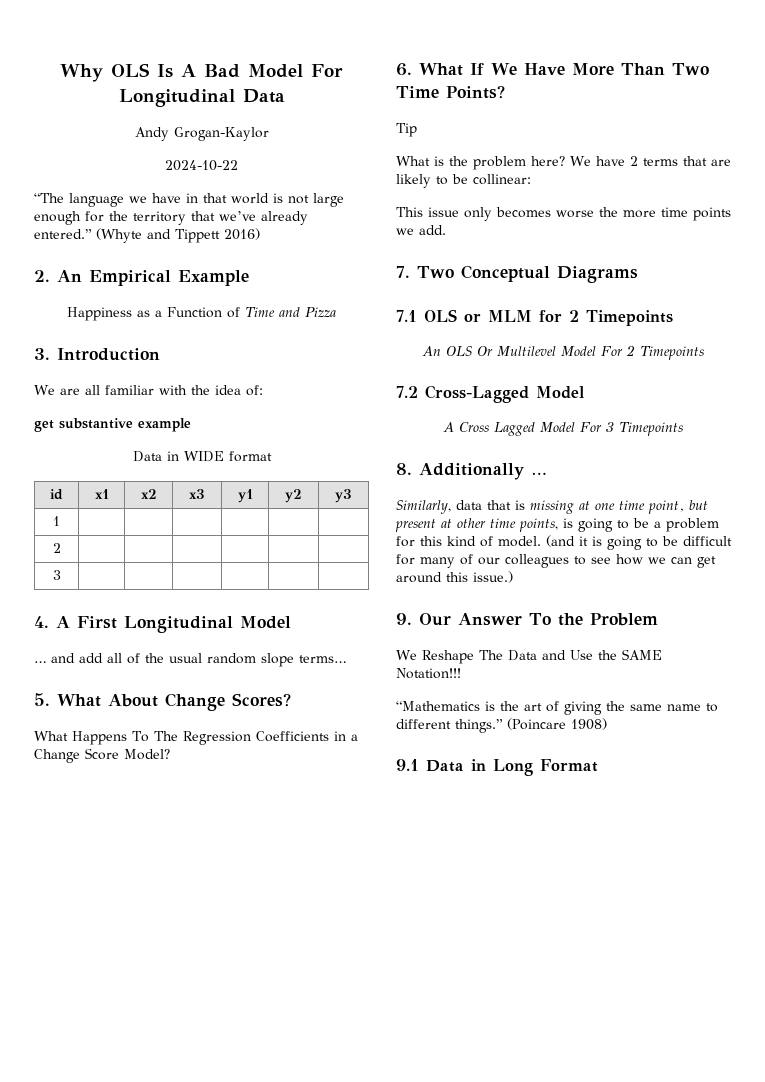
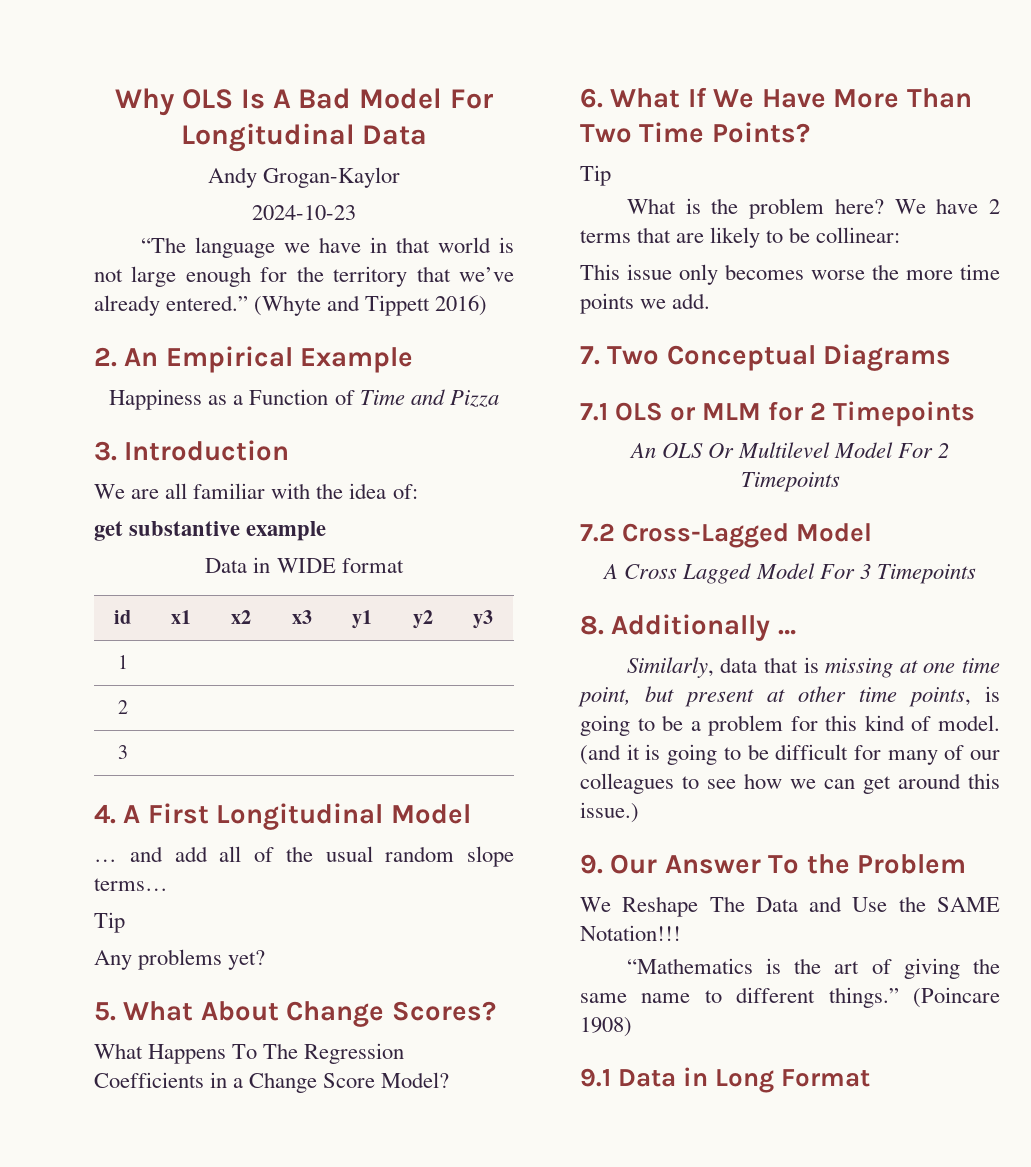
[165,160,238,171] 2024-10-22 -> [252,205,356,220] 2024-10-23
(346, 659) none -> [94,912,125,933] [94,949,266,970] // Tip // Any problems yet?

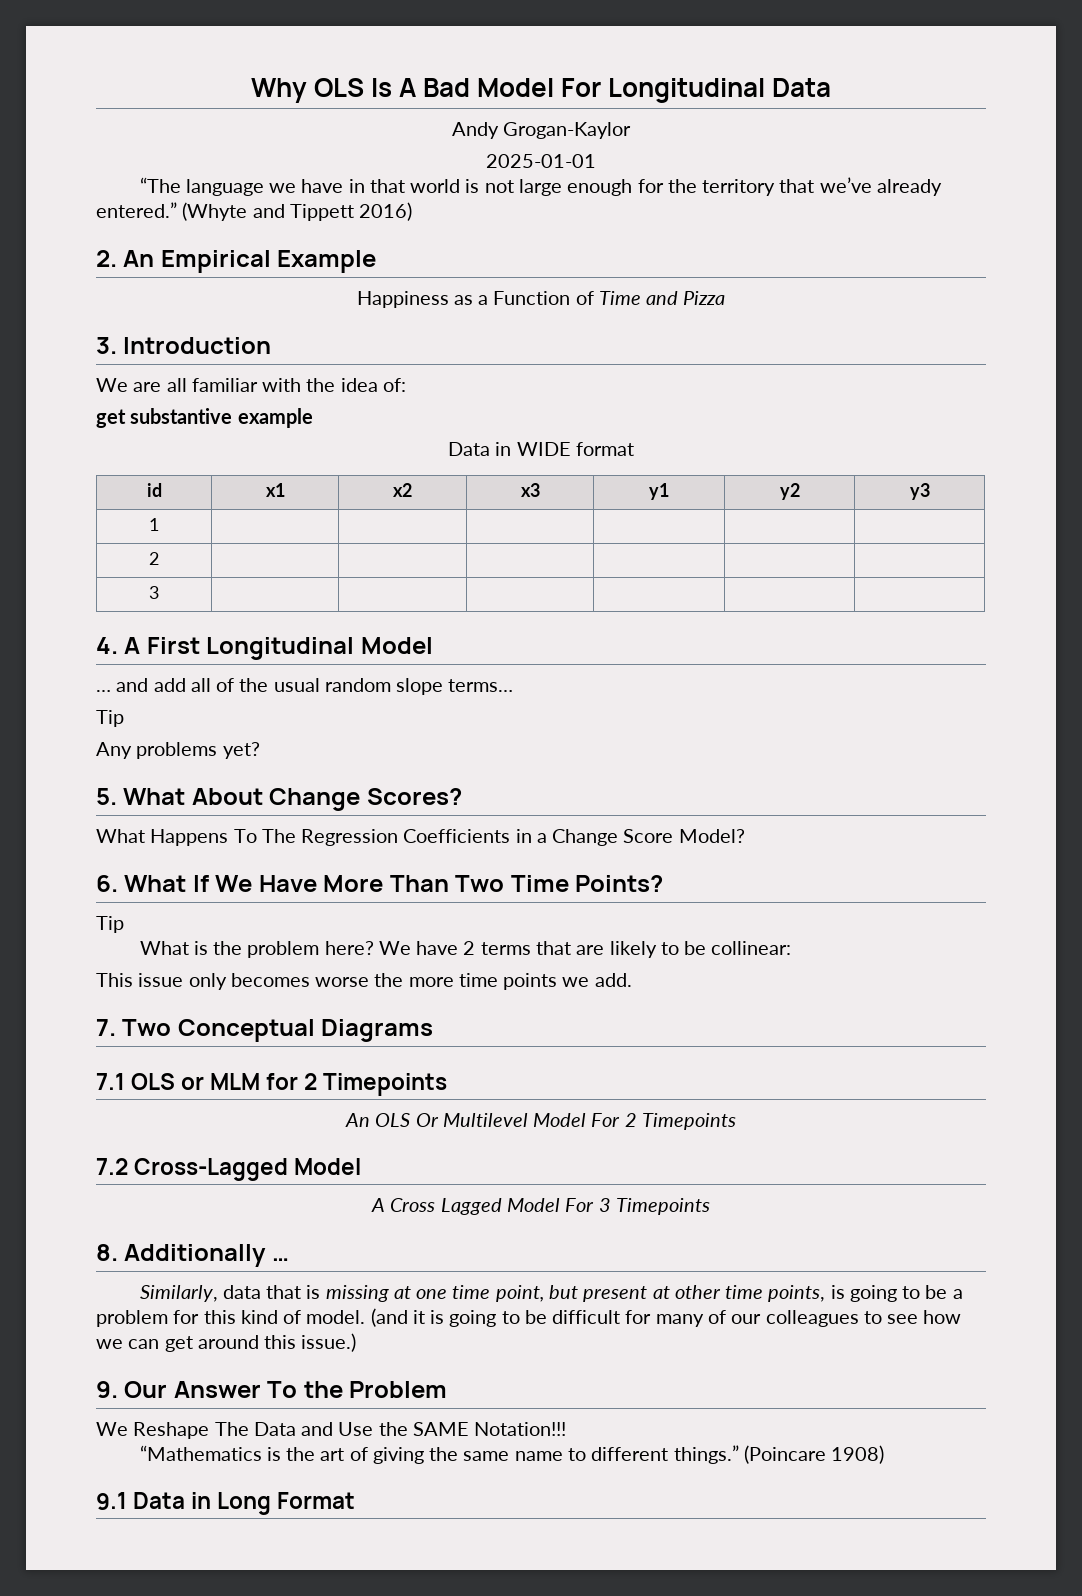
[252,205,356,220] 2024-10-23 -> [486,154,596,168] 2025-01-01

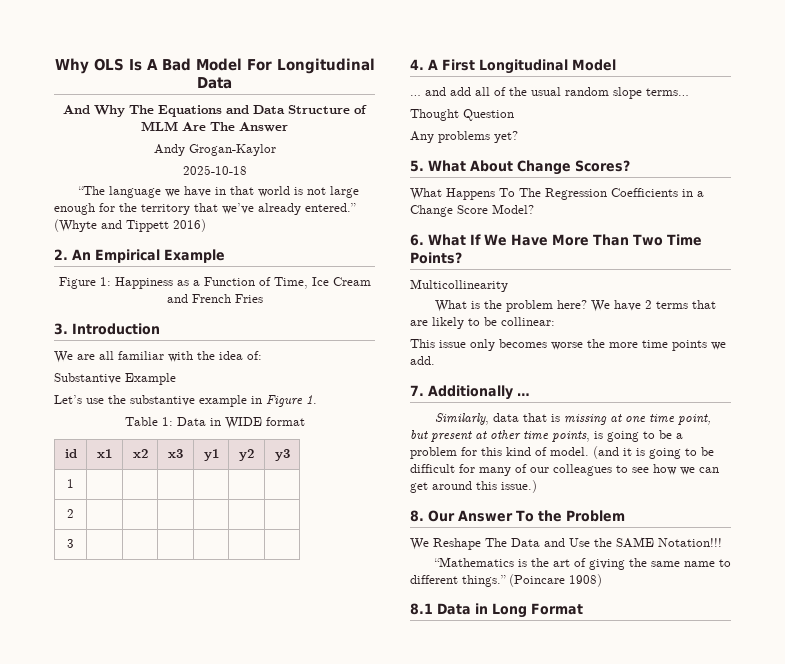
(832, 87) none -> [63,105,367,117] [141,121,288,132] // And Why The Equations and Data Structure of MLM Are The Answer
[486,154,596,168] 2025-01-01 -> [182,165,247,175] 2025-10-18
(377, 261) none -> [58,277,111,289] Figure 1:
[598,291,726,305] Time and Pizza -> [273,277,371,289] [166,294,263,303] Time, Ice Cream and French Fries
[96,408,313,428] get substantive example // -> [54,373,176,385] [54,395,317,407] [124,417,173,426] Substantive Example // Let’s use the substantive example in Figure 1. // Table 1:
[96,710,124,727] Tip -> [410,109,514,121] Thought Question
[96,916,124,933] Tip -> [410,279,508,292] Multicollinearity
[122,1019,434,1042] [96,1073,448,1096] [345,1113,736,1130] [96,1158,362,1181] [371,1198,710,1215] [96,1244,118,1261] Two Conceptual Diagrams // 7.1 OLS or MLM for 2 Timepoints // An OLS Or Multilevel Model For 2 Timepoints // 7.2 Cross-Lagged Model // A Cross Lagged Model For 3 Timepoints // 8. -> (424, 390) none
[96,1381,118,1398] 9. -> [410,510,424,522] 8.
[96,1492,127,1510] 9.1 -> [410,603,433,615] 8.1

